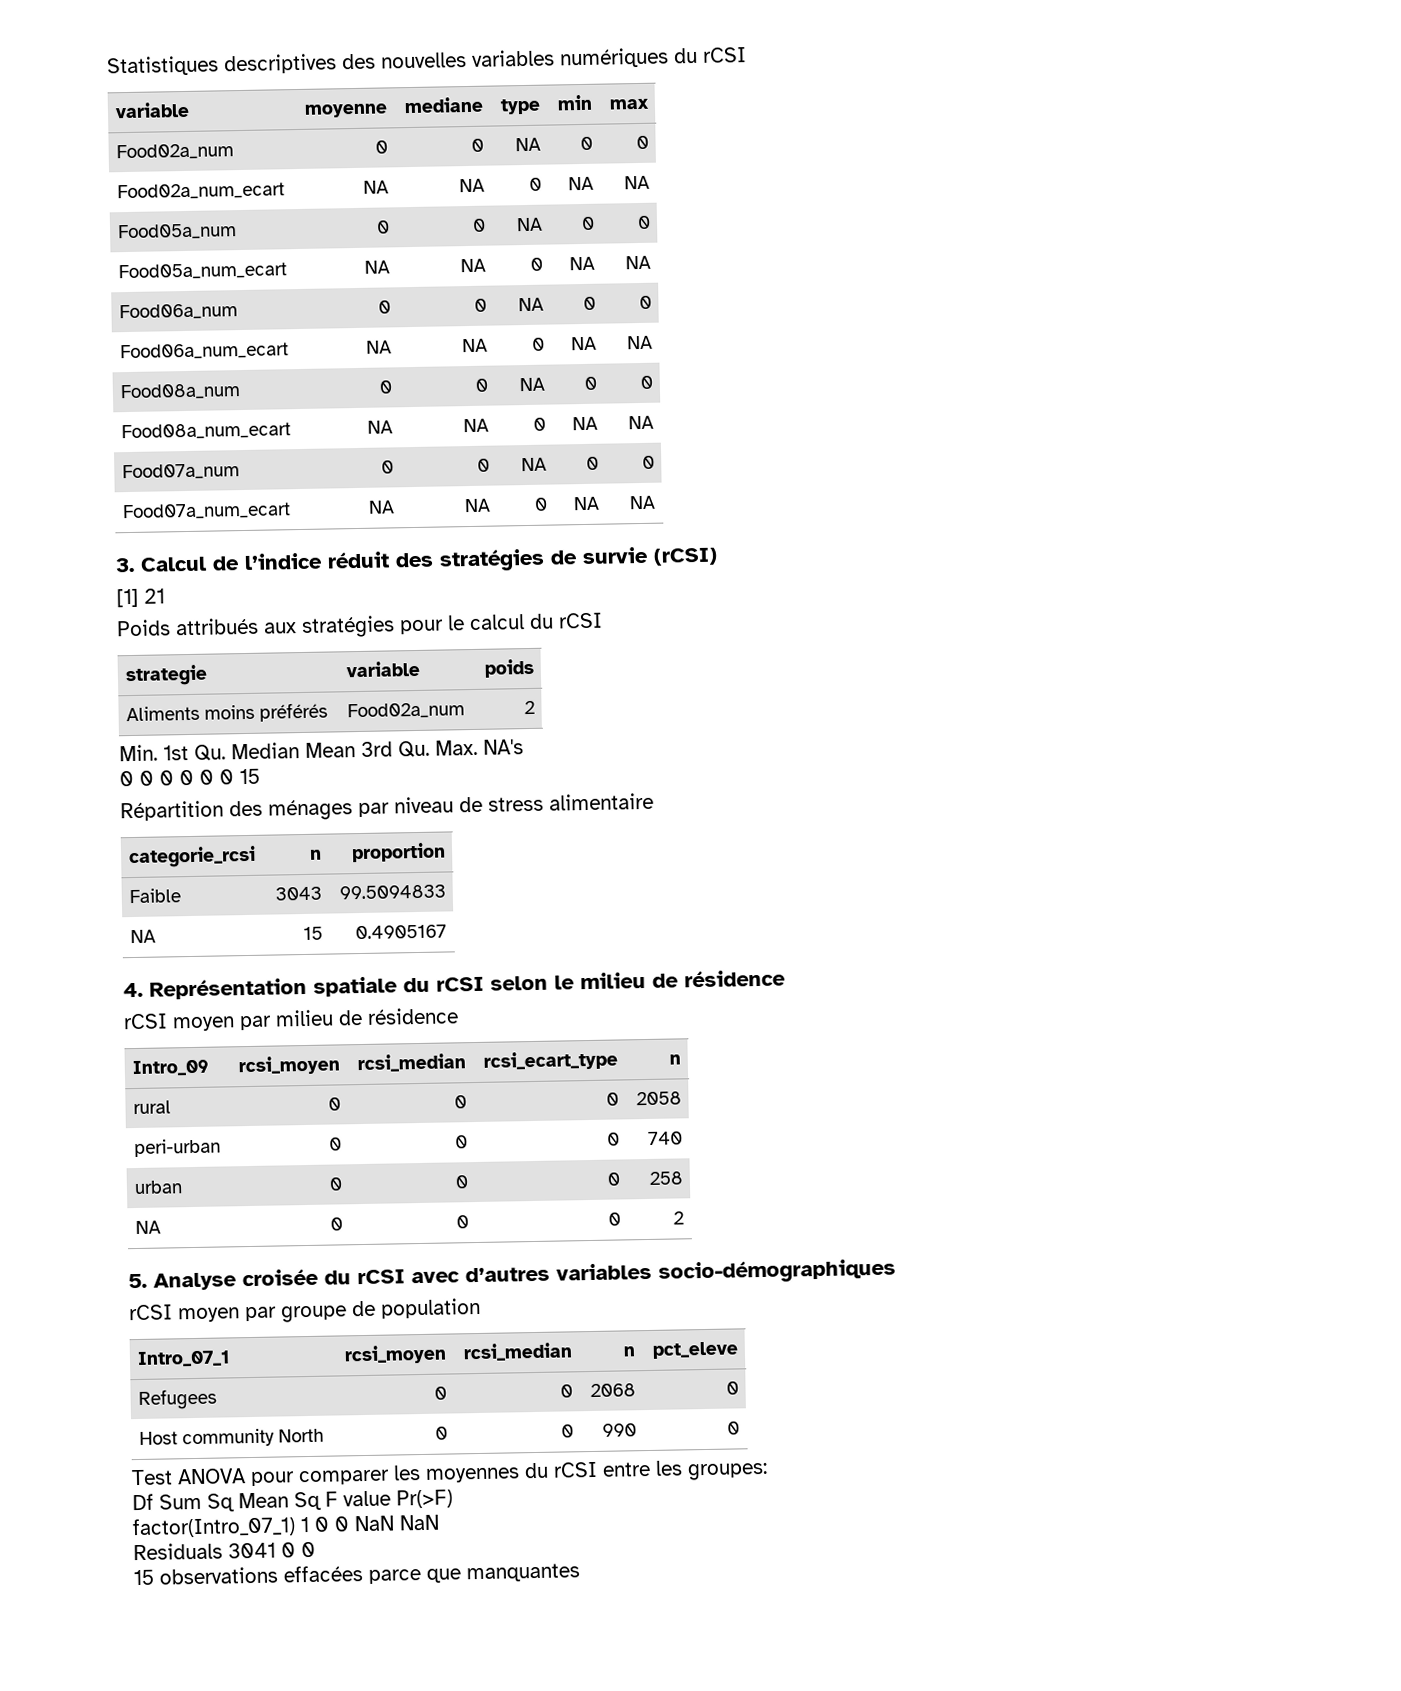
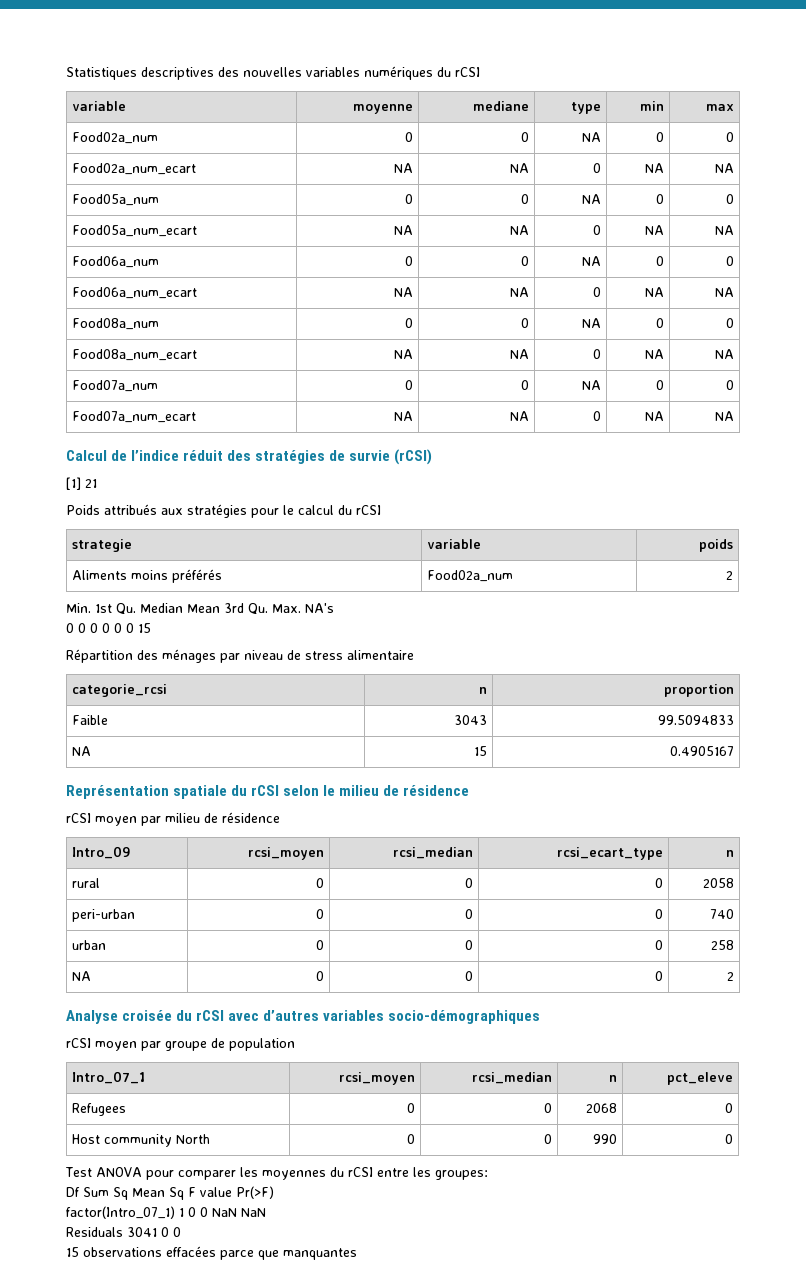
[115,557,135,573] 3. -> (734, 416) none
[123,982,143,998] 4. -> (734, 751) none
[128,1273,147,1289] 5. -> (734, 976) none

